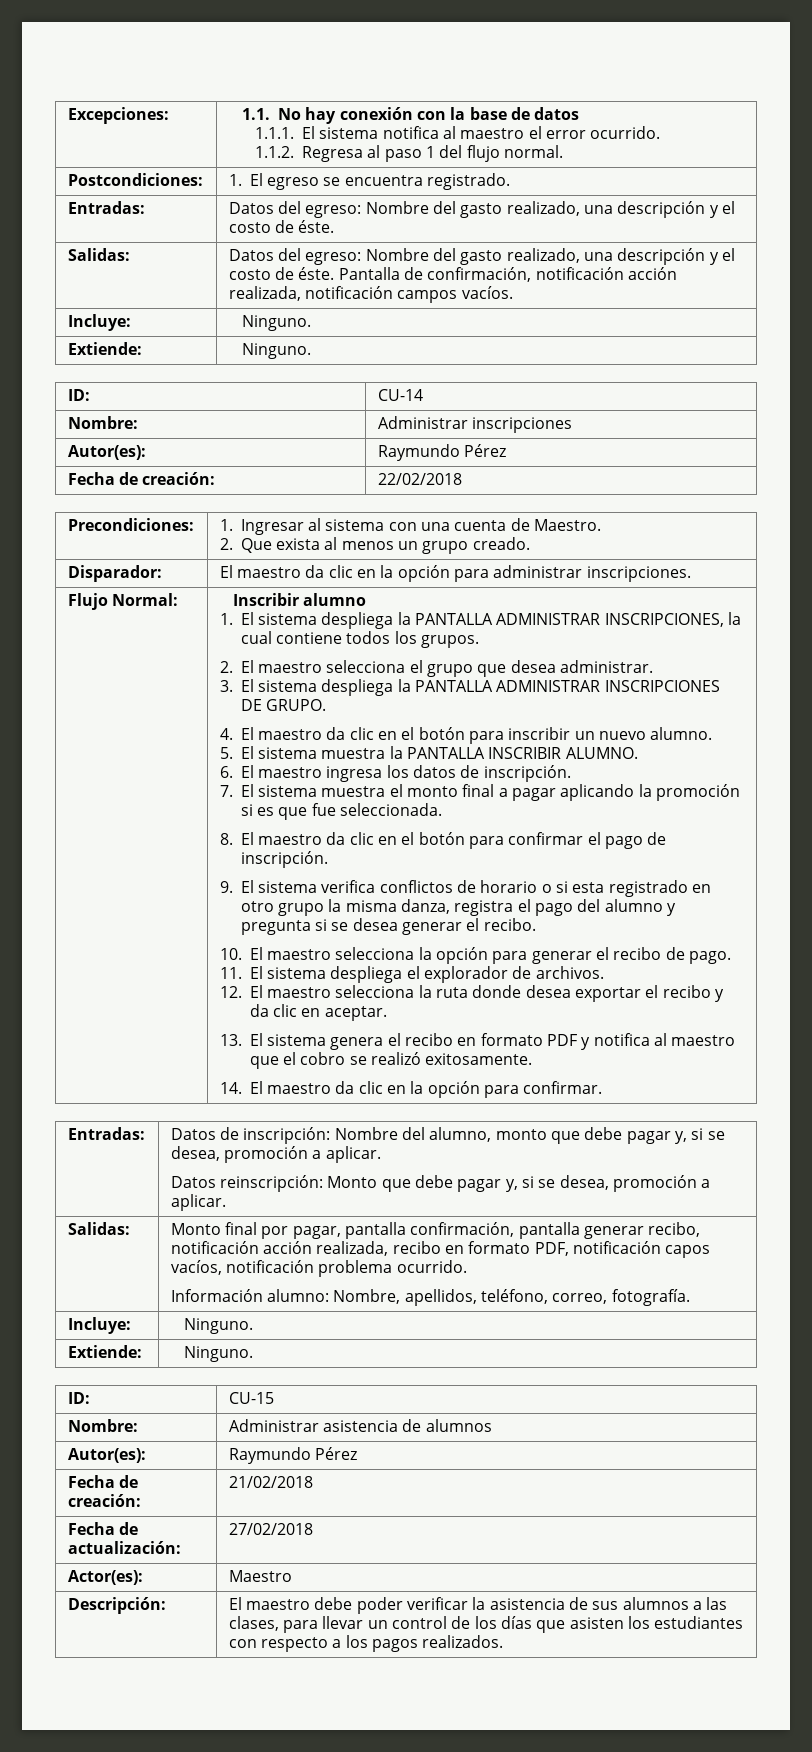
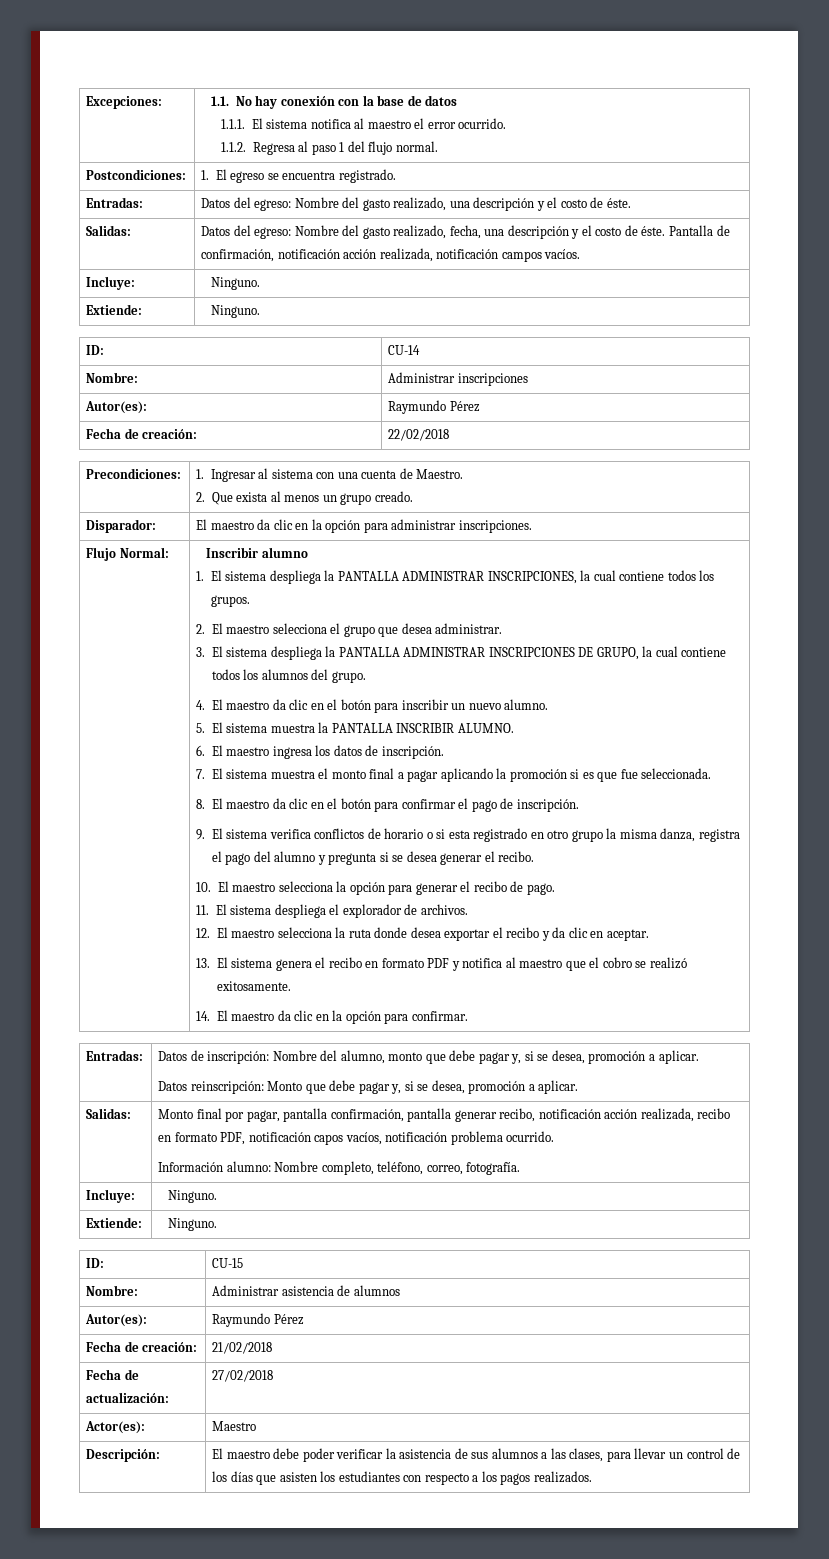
(580, 255) none -> [449,225,481,239] fecha,
[266,699,327,711] GRUPO. -> [596,646,727,660] [211,669,366,683] GRUPO, la cual contiene todos los alumnos del grupo.
[333,1289,477,1306] Nombre, apellidos, -> [274,1161,374,1175] Nombre completo,

